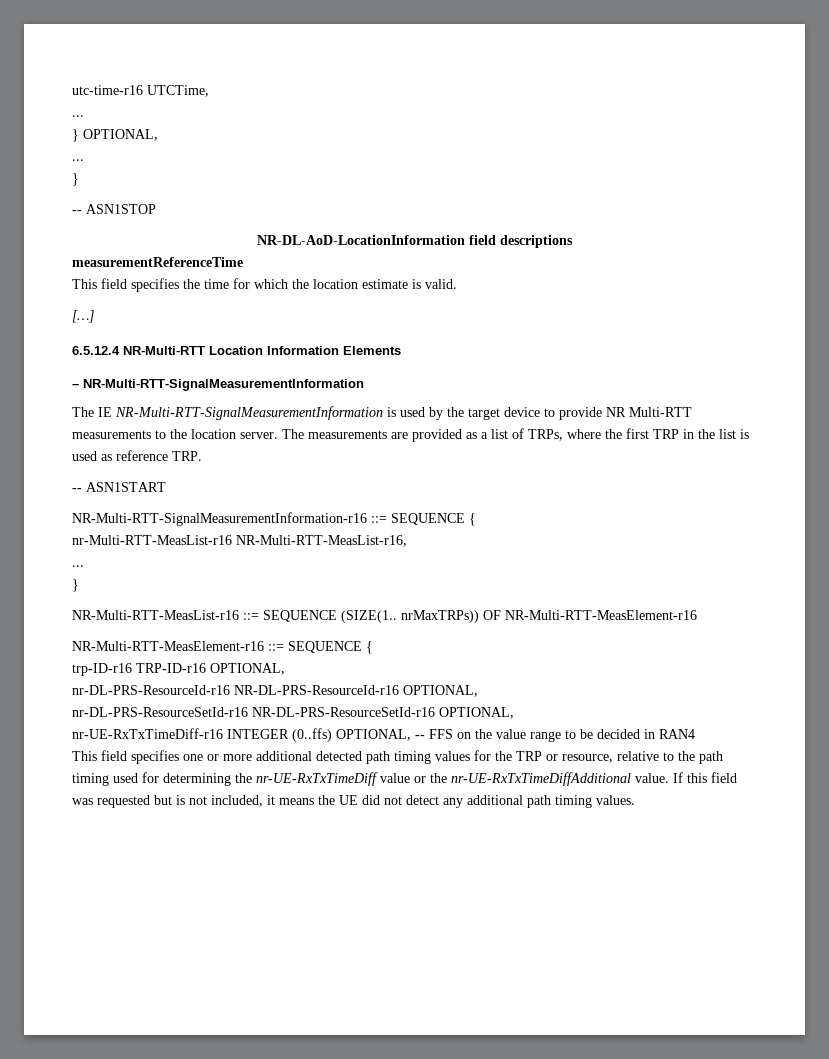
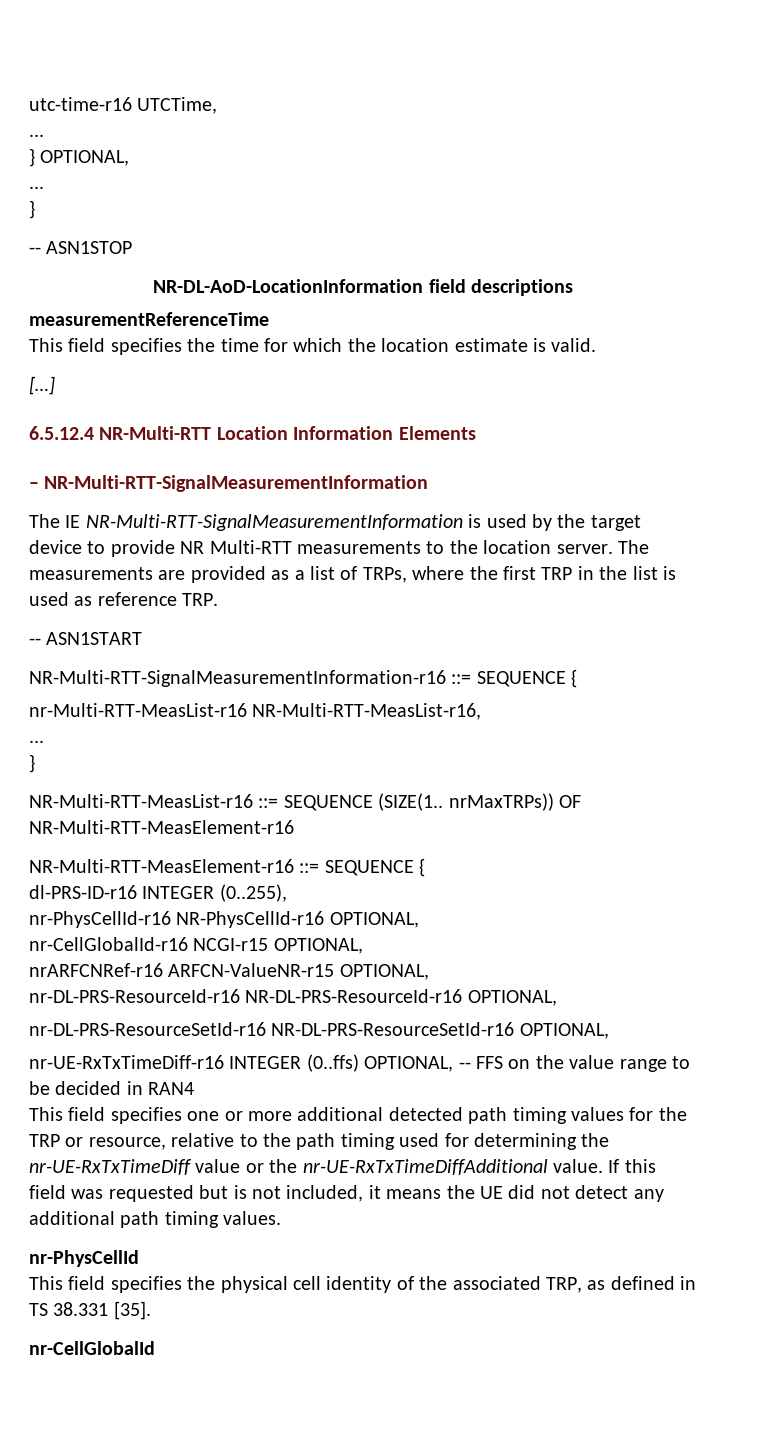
[72,663,206,676] trp-ID-r16 TRP-ID-r16 -> [29,884,287,902] [29,911,419,928] [29,937,363,954] [29,963,335,977] dl-PRS-ID-r16 INTEGER (0..255), // nr-PhysCellId-r16 NR-PhysCellId-r16 OPTIONAL, // nr-CellGlobalId-r16 NCGI-r15 OPTIONAL, // nrARFCNRef-r16 ARFCN-ValueNR-r15
(635, 800) none -> [29,1250,139,1267] [29,1276,697,1293] [29,1301,151,1320] [29,1341,155,1355] // nr-PhysCellId // This field specifies the physical cell identity of the associated TRP, as defined in TS 38.331 [35]. // nr-CellGlobalId

